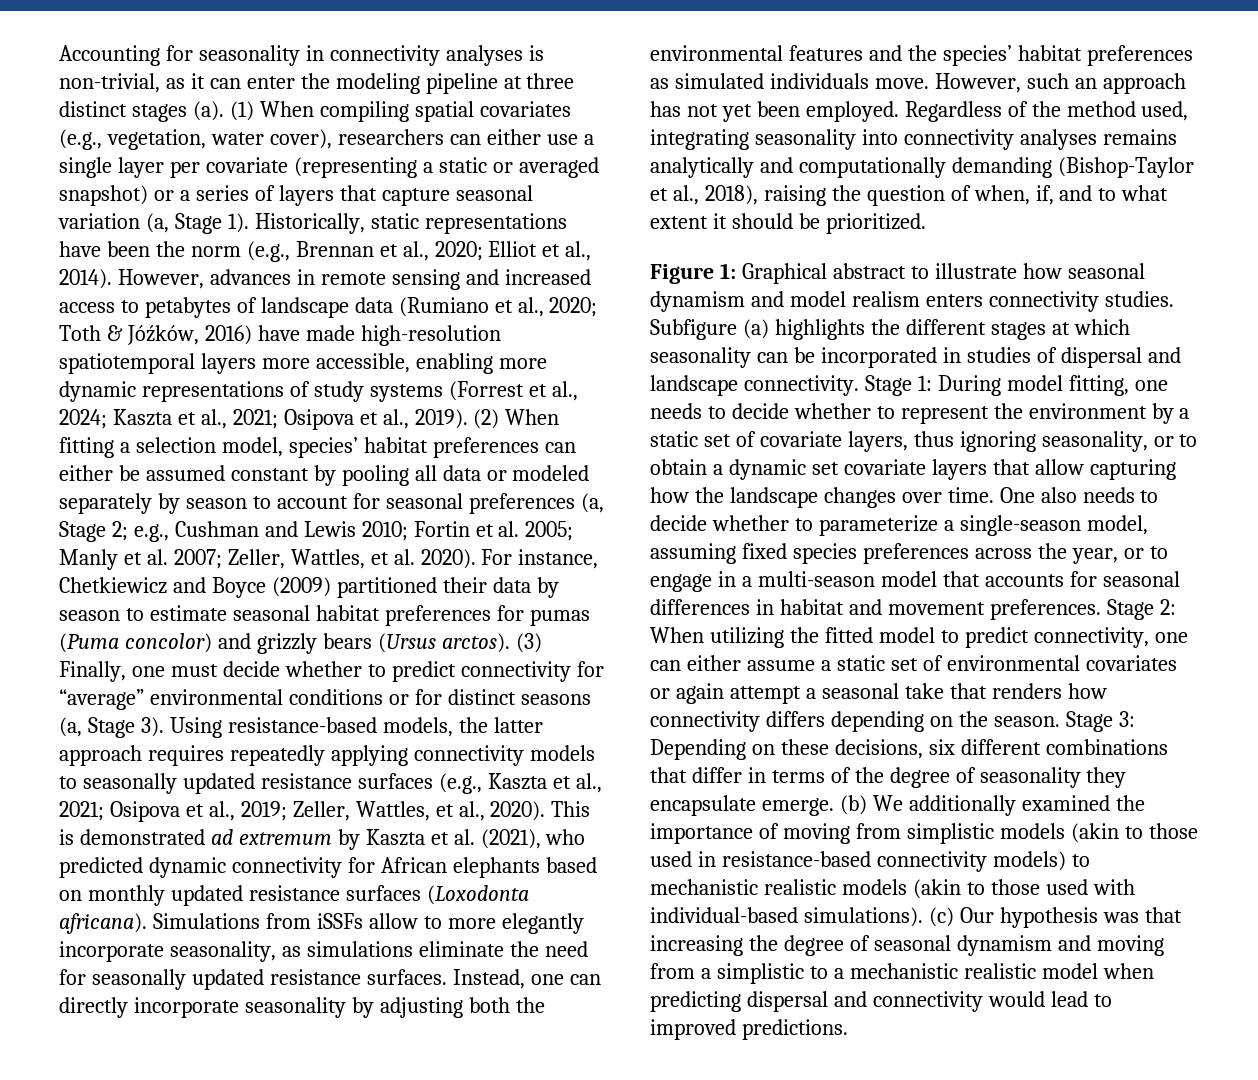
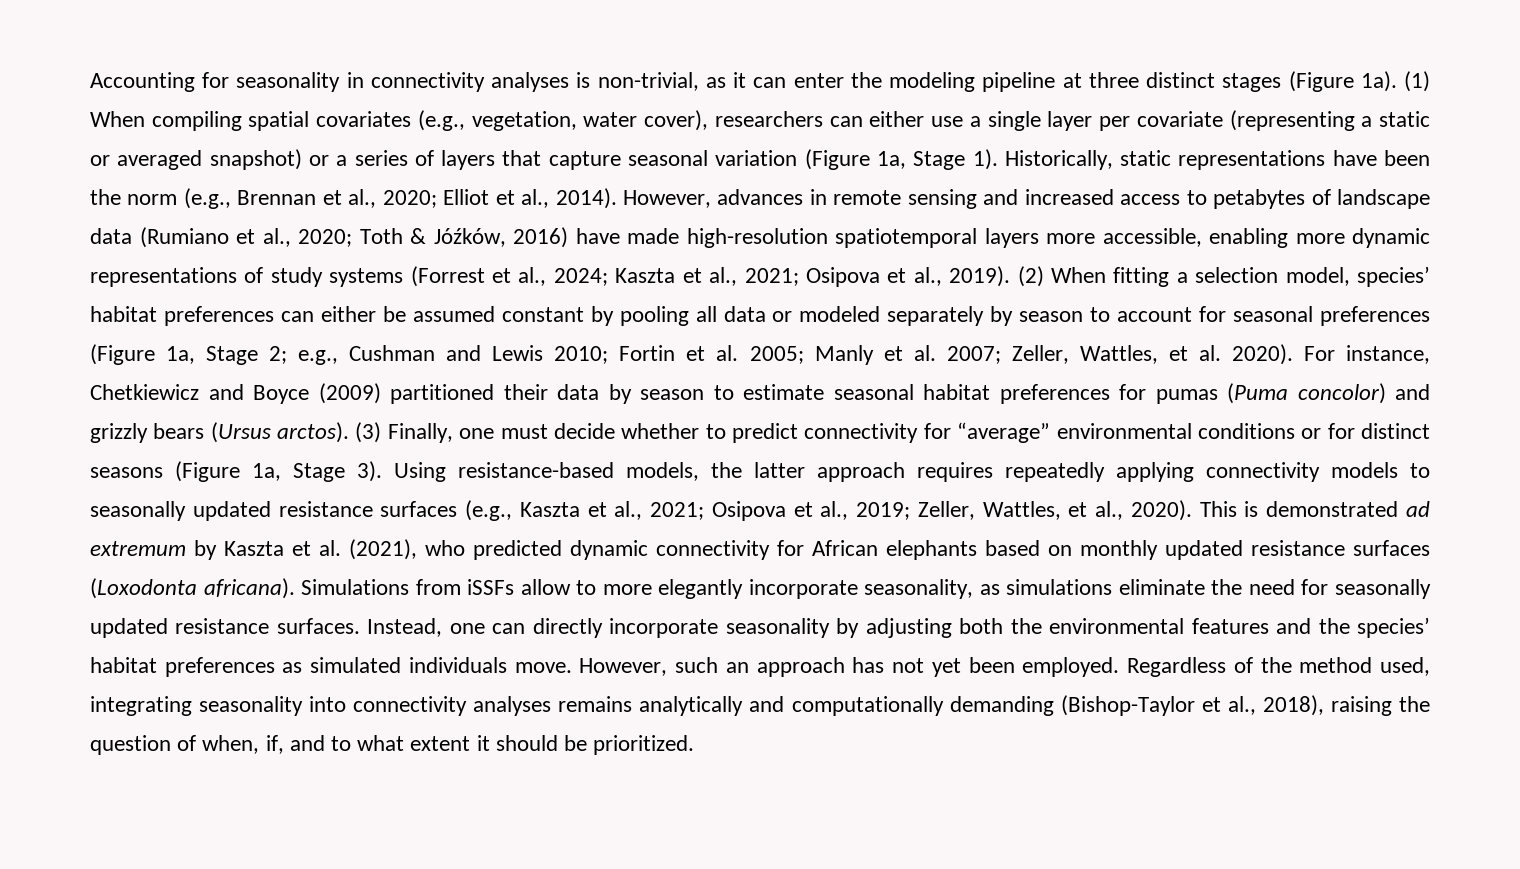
[192,101,224,121] (a). -> [1288,71,1397,92] (Figure 1a).
[145,213,169,233] (a, -> [804,149,906,170] (Figure 1a,
[580,493,604,513] (a, -> [90,344,196,365] (Figure 1a,
[59,717,82,737] (a, -> [175,461,281,482] (Figure 1a,
[650,263,1145,284] [650,291,1174,312] [650,319,1130,340] [650,347,1181,368] [650,375,1168,396] [650,403,1190,424] [650,431,1198,452] [650,459,1176,480] [650,487,1159,508] [650,515,1148,536] [650,543,1168,564] [650,571,1180,592] [650,599,1176,620] [650,627,1188,648] [650,655,1177,671] [650,683,1107,704] [650,711,1135,732] [650,739,1168,760] [650,767,1127,788] [650,795,1145,816] [650,823,1198,844] [650,851,1090,872] [650,879,1135,899] [650,907,1182,928] [650,935,1164,956] [650,963,1154,984] [650,991,1112,1012] [650,1019,848,1040] // Figure 1: Graphical abstract to illustrate how seasonal dynamism and model realism enters connectivity studies. Subfigure (a) highlights the different stages at which seasonality can be incorporated in studies of dispersal and landscape connectivity. Stage 1: During model fitting, one needs to decide whether to represent the environment by a static set of covariate layers, thus ignoring seasonality, or to obtain a dynamic set covariate layers that allow capturing how the landscape changes over time. One also needs to decide whether to parameterize a single-season model, assuming fixed species preferences across the year, or to engage in a multi-season model that accounts for seasonal differences in habitat and movement preferences. Stage 2: When utilizing the fitted model to predict connectivity, one can either assume a static set of environmental covariates or again attempt a seasonal take that renders how connectivity differs depending on the season. Stage 3: Depending on these decisions, six different combinations that differ in terms of the degree of seasonality they encapsulate emerge. (b) We additionally examined the importance of moving from simplistic models (akin to those used in resistance-based connectivity models) to mechanistic realistic models (akin to those used with individual-based simulations). (c) Our hypothesis was that increasing the degree of seasonal dynamism and moving from a simplistic to a mechanistic realistic model when predicting dispersal and connectivity would lead to improved predictions. -> (695, 745) none

